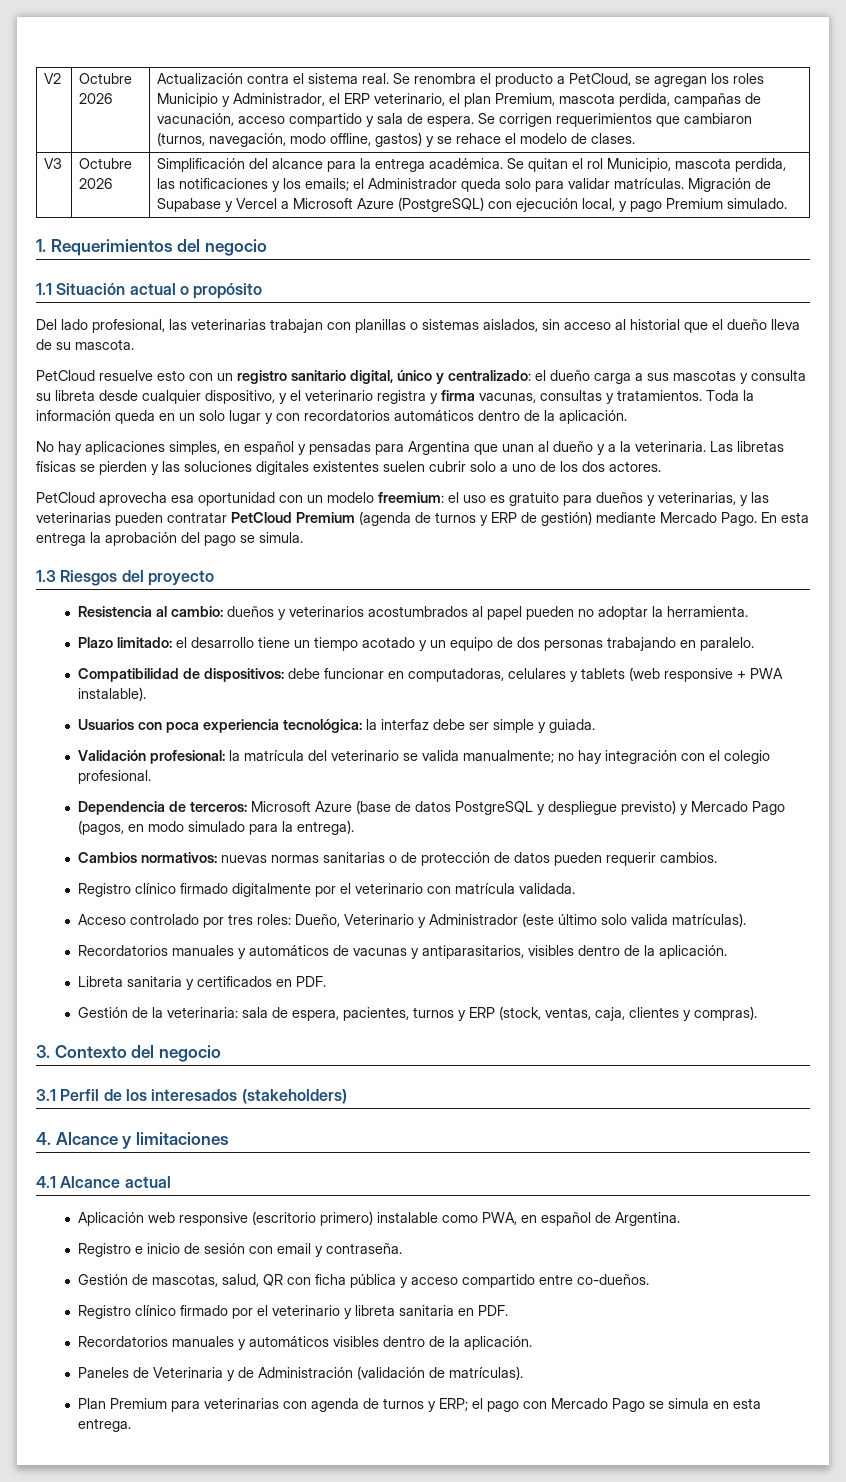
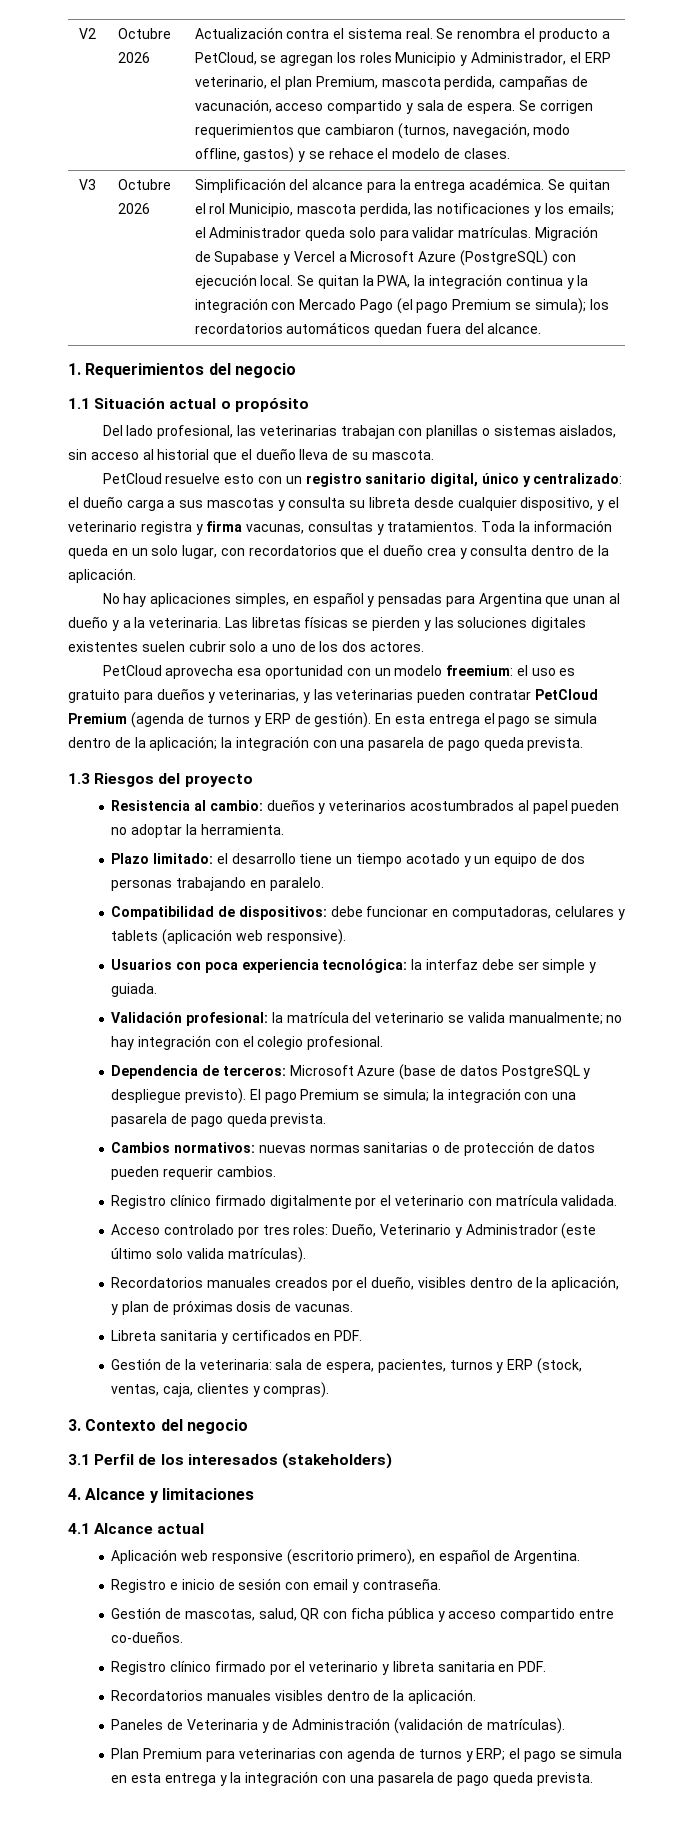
[582,198,788,212] local, y pago Premium simulado. -> [260,274,589,289] [194,298,609,314] [194,322,542,337] local. Se quitan la PWA, la integración continua y la integración con Mercado Pago (el pago Premium se simula); los recordatorios automáticos quedan fuera del alcance.
[229,410,474,424] lugar y con recordatorios automáticos -> [182,544,528,559] lugar, con recordatorios que el dueño crea y consulta
[541,511,809,526] [36,532,303,546] gestión) mediante Mercado Pago. En esta entrega la aprobación del pago se simula. -> [314,712,597,728] [68,736,584,751] gestión). En esta entrega el pago se simula dentro de la aplicación; la integración con una pasarela de pago queda prevista.
[628,667,783,682] [77,687,146,701] (web responsive + PWA instalable). -> [162,929,346,945] (aplicación web responsive).
[620,800,785,815] [77,820,354,835] previsto) y Mercado Pago (pagos, en modo simulado para la entrega). -> [185,1088,577,1104] [111,1113,327,1127] previsto). El pago Premium se simula; la integración con una pasarela de pago queda prevista.
[237,945,727,959] y automáticos de vacunas y antiparasitarios, visibles dentro de la aplicación. -> [274,1276,620,1291] [111,1300,353,1315] creados por el dueño, visibles dentro de la aplicación, y plan de próximas dosis de vacunas.
[319,1211,517,1226] primero) instalable como PWA, -> [357,1549,416,1565] primero),
[237,1336,329,1350] y automáticos -> (272, 1695) none
[522,1398,645,1412] con Mercado Pago -> (556, 1756) none
[77,1418,131,1432] entrega. -> [164,1771,593,1786] entrega y la integración con una pasarela de pago queda prevista.

